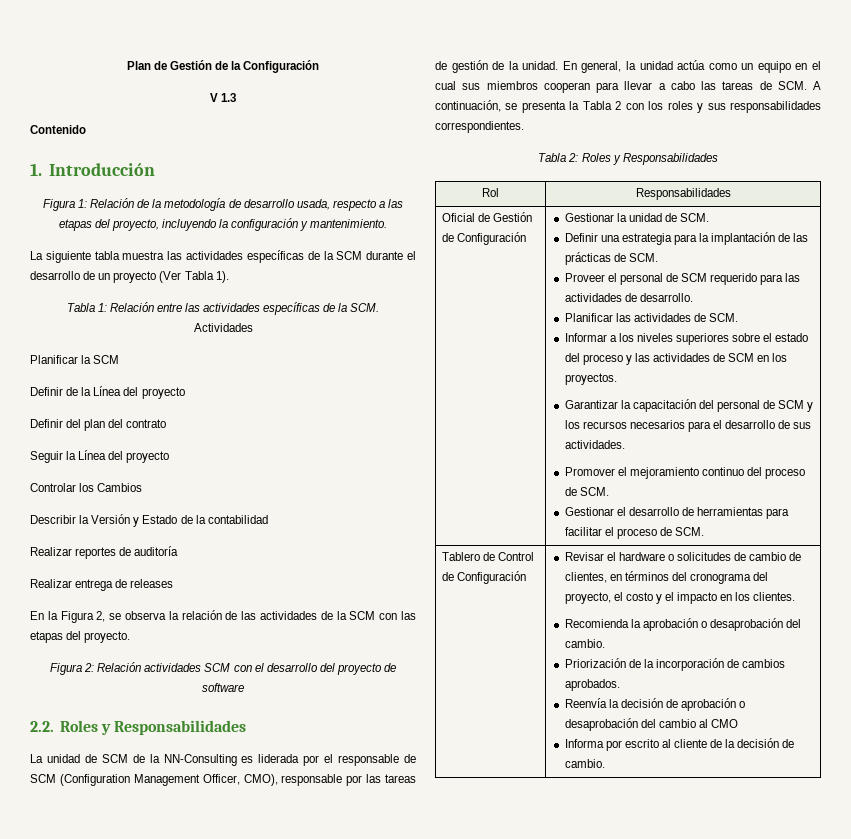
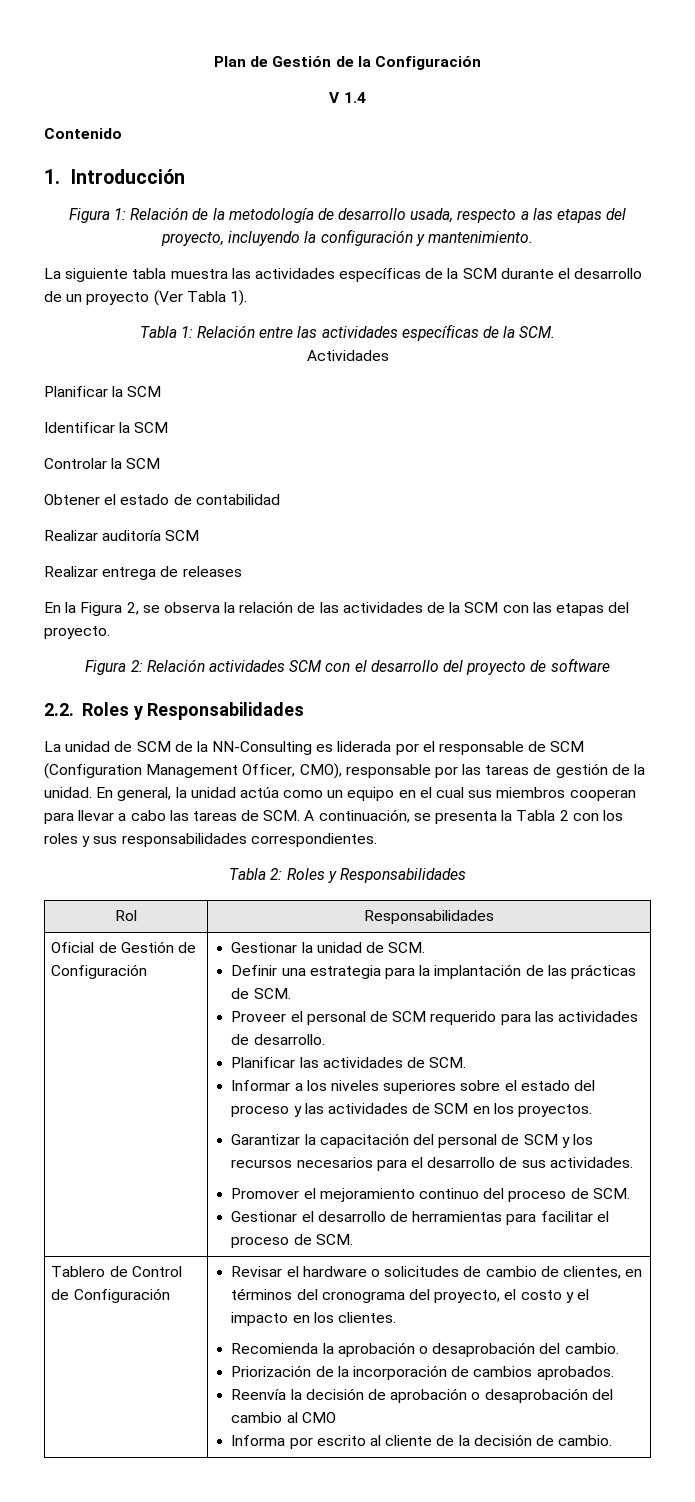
[221,93,237,102] 1.3 -> [343,92,366,103] 1.4
[30,386,185,399] [30,419,167,431] [30,450,170,463] [30,483,143,492] [30,514,206,527] Definir de la Línea del proyecto // Definir del plan del contrato // Seguir la Línea del proyecto // Controlar los Cambios // Describir la Versión y Estado de la -> [44,422,169,433] [44,458,161,469] [44,494,192,505] Identificar la SCM // Controlar la SCM // Obtener el estado de
[75,547,132,559] reportes de -> (98, 535) none
(179, 551) none -> [165,530,200,541] SCM

